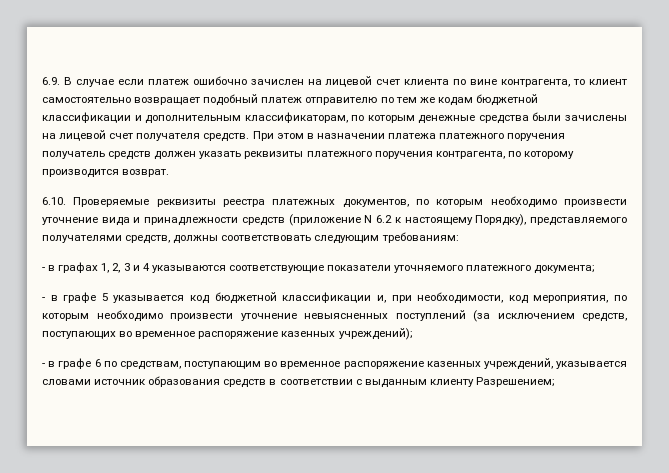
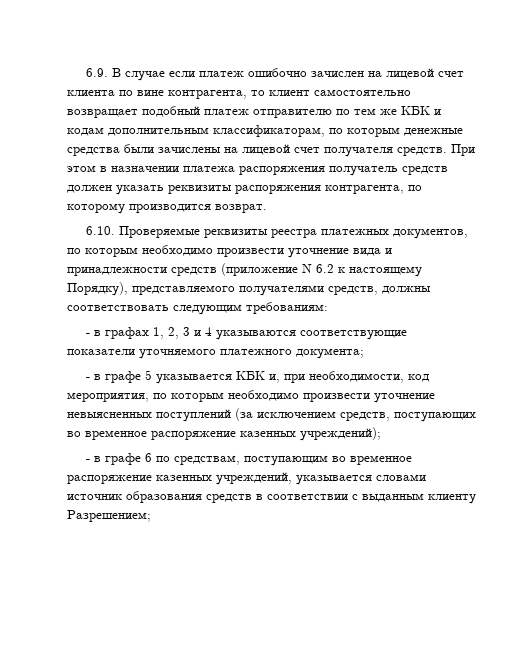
[437,94,538,106] [42,112,142,123] кодам бюджетной классификации и -> [401,106,441,115] [67,127,104,136] КБК и кодам
[439,133,566,141] платежного поручения -> [239,166,325,175] распоряжения
[306,151,433,159] платежного поручения -> [235,185,321,194] распоряжения
[190,292,372,304] код бюджетной классификации -> [236,371,266,380] КБК

